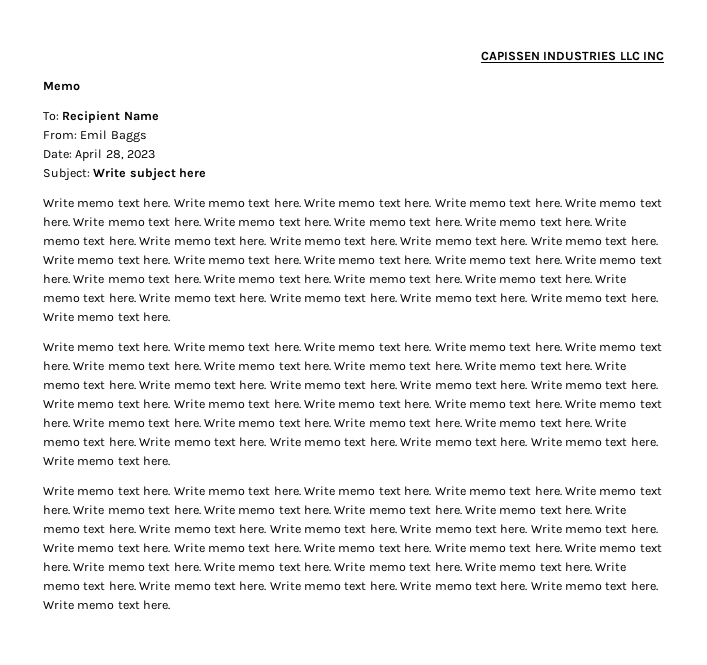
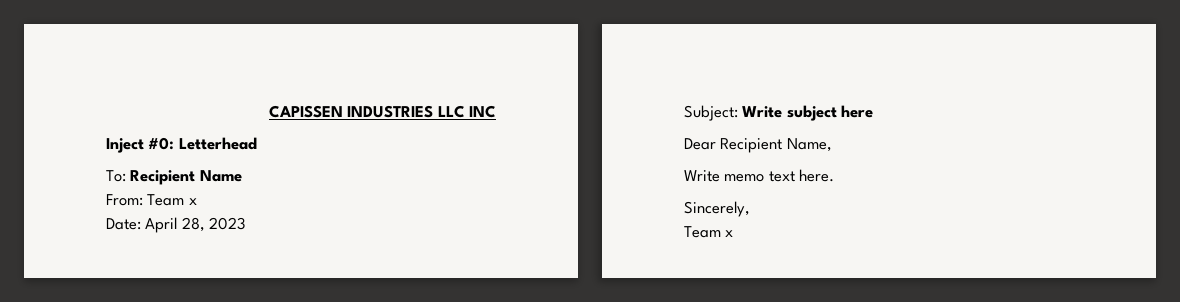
[43,81,80,91] Memo -> [106,137,257,153] Inject #0: Letterhead
[80,130,147,143] Emil Baggs -> [147,194,197,206] Team x
[43,198,662,208] [43,217,627,227] [43,236,658,246] [43,255,662,265] [43,274,627,284] [43,293,658,303] [43,312,171,322] [43,342,662,352] [43,361,627,371] [43,380,658,390] [43,399,662,409] [43,418,627,428] [43,437,658,447] [43,456,171,466] [43,486,662,496] [43,505,627,515] [43,524,658,534] [43,543,662,553] [43,562,627,572] [43,581,658,591] [43,600,171,610] Write memo text here. Write memo text here. Write memo text here. Write memo text here. Write memo text here. Write memo text here. Write memo text here. Write memo text here. Write memo text here. Write memo text here. Write memo text here. Write memo text here. Write memo text here. Write memo text here. Write memo text here. Write memo text here. Write memo text here. Write memo text here. Write memo text here. Write memo text here. Write memo text here. Write memo text here. Write memo text here. Write memo text here. Write memo text here. Write memo text here. Write memo text here. Write memo text here. Write memo text here. // Write memo text here. Write memo text here. Write memo text here. Write memo text here. Write memo text here. Write memo text here. Write memo text here. Write memo text here. Write memo text here. Write memo text here. Write memo text here. Write memo text here. Write memo text here. Write memo text here. Write memo text here. Write memo text here. Write memo text here. Write memo text here. Write memo text here. Write memo text here. Write memo text here. Write memo text here. Write memo text here. Write memo text here. Write memo text here. Write memo text here. Write memo text here. Write memo text here. Write memo text here. // Write memo text here. Write memo text here. Write memo text here. Write memo text here. Write memo text here. Write memo text here. Write memo text here. Write memo text here. Write memo text here. Write memo text here. Write memo text here. Write memo text here. Write memo text here. Write memo text here. Write memo text here. Write memo text here. Write memo text here. Write memo text here. Write memo text here. Write memo text here. Write memo text here. Write memo text here. Write memo text here. Write memo text here. Write memo text here. Write memo text here. Write memo text here. Write memo text here. Write memo text here. -> [684,138,832,153] [684,169,835,182] [684,201,750,217] [684,226,734,238] Dear Recipient Name, // Write memo text here. // Sincerely, // Team x

